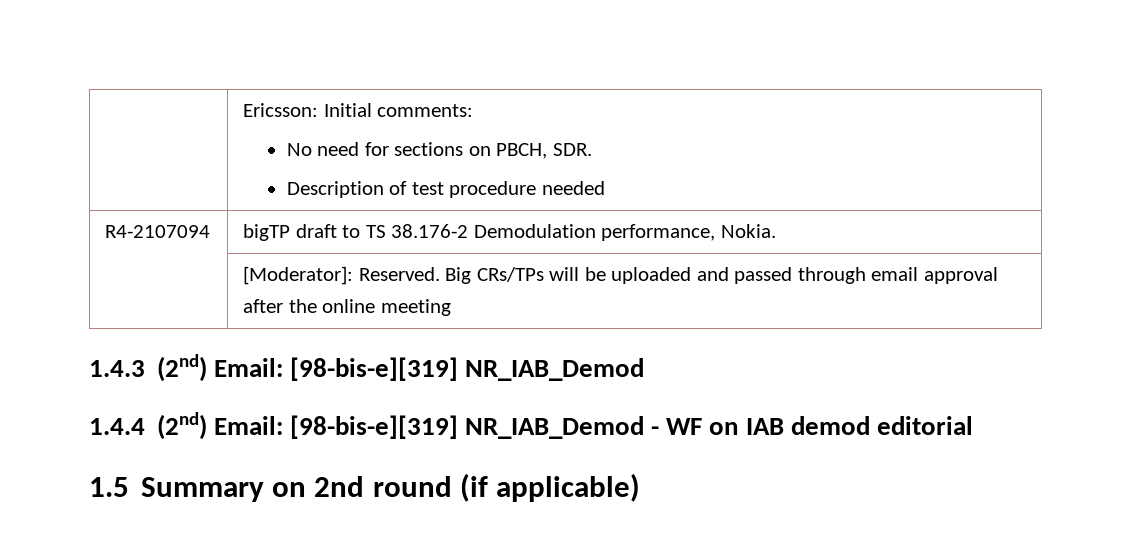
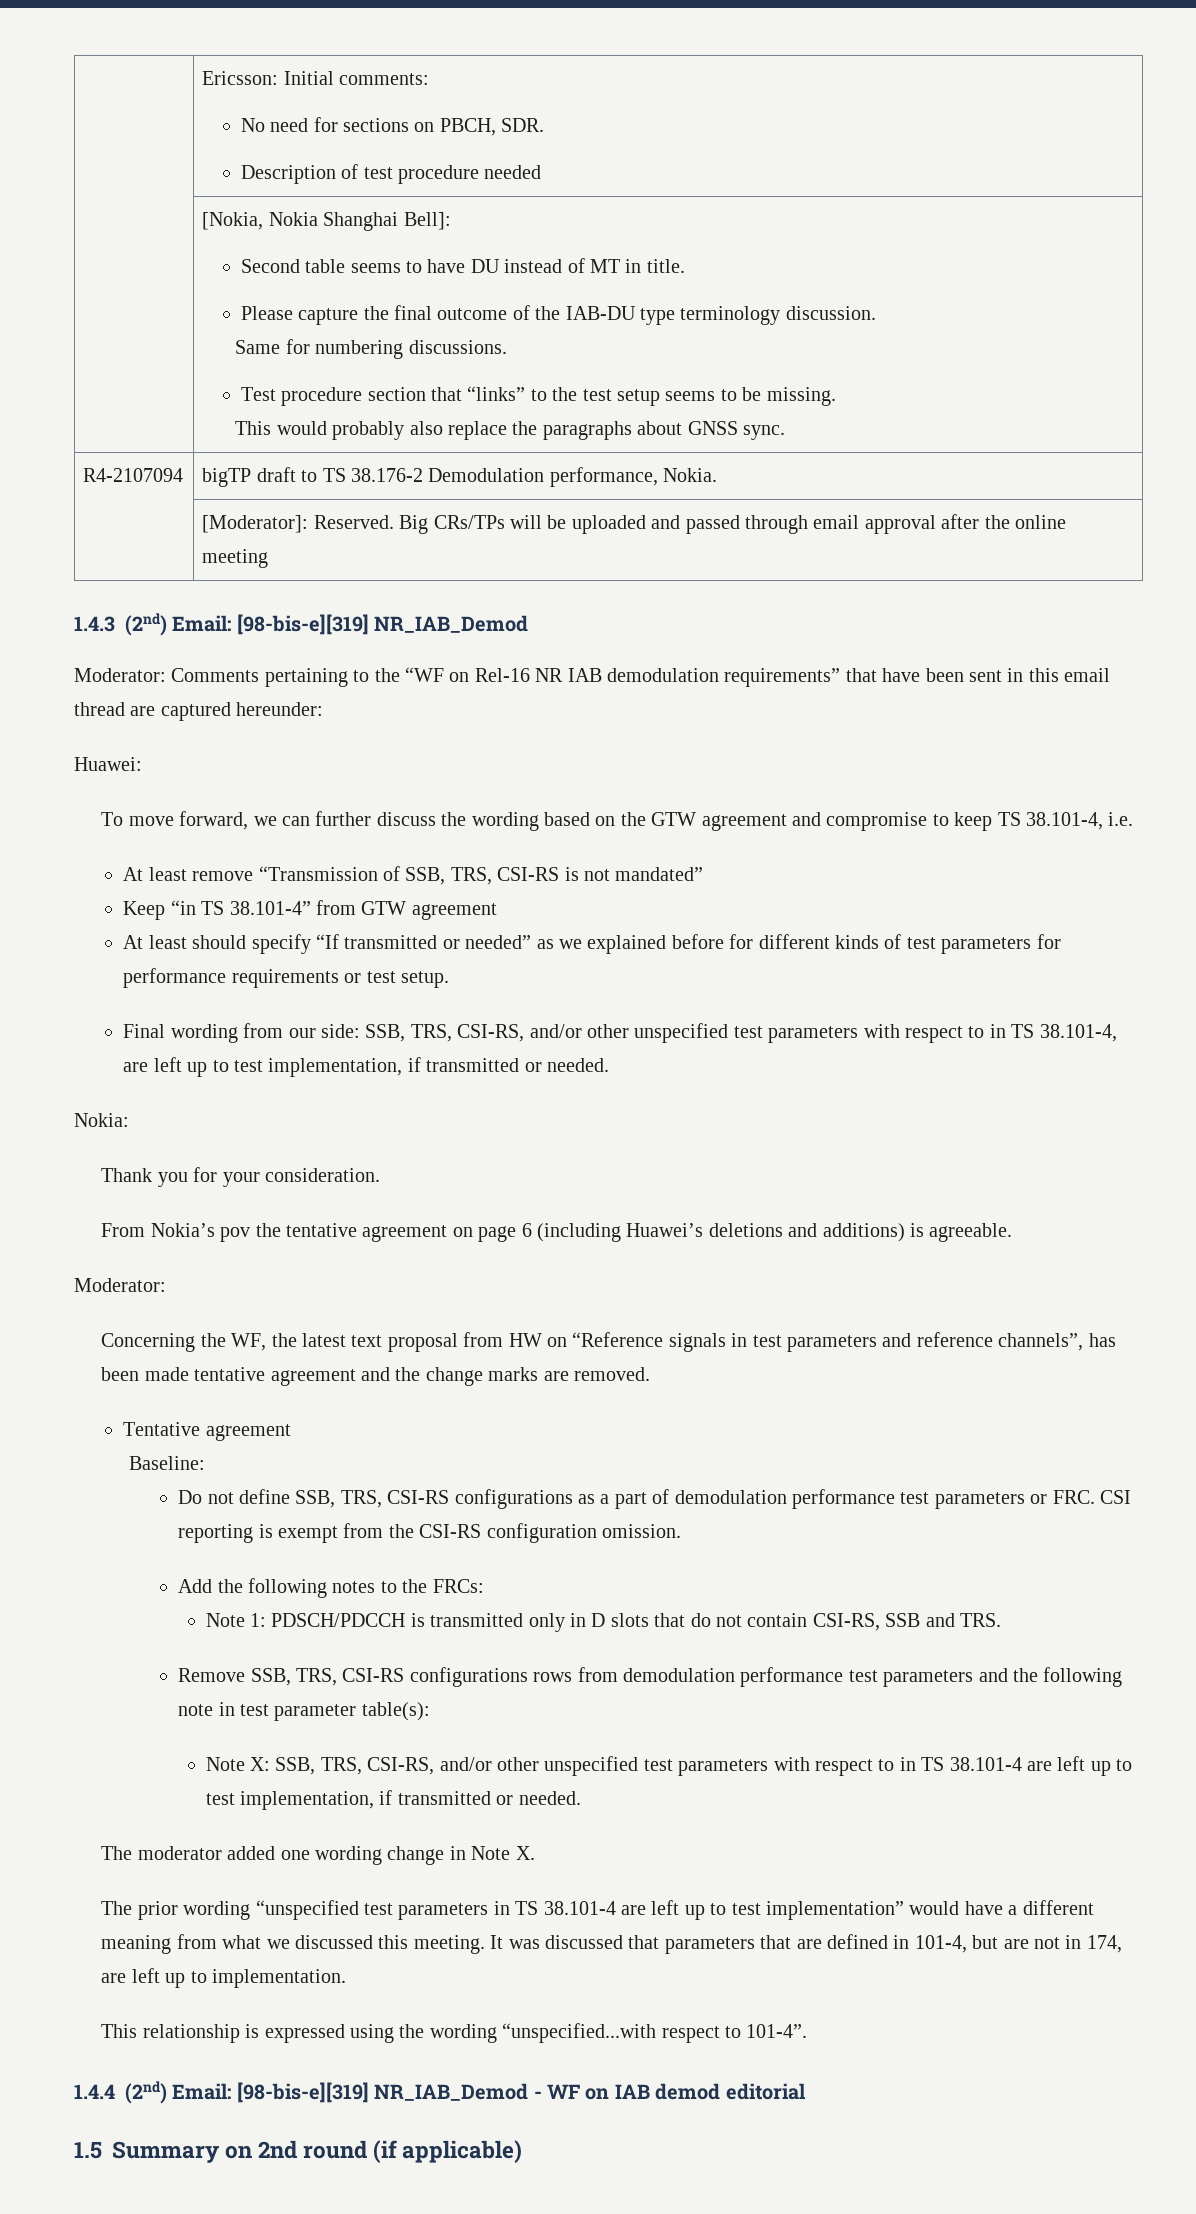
(605, 188) none -> [202,212,451,231] [240,258,685,273] [240,305,876,325] [235,339,507,359] [240,386,836,406] [235,421,785,440] // | [Nokia, Nokia Shanghai Bell]: // Second table seems to have DU instead of MT in title. // Please capture the final outcome of the IAB-DU type terminology discussion. // Same for numbering discussions. // Test procedure section that “links” to the test setup seems to be missing. // This would probably also replace the paragraphs about GNSS sync.
(644, 369) none -> [74,667,1111,687] [74,702,324,721] [74,757,142,771] [101,811,1134,831] [123,866,704,885] [123,900,497,920] [123,934,1061,954] [123,968,449,988] [123,1023,1117,1043] [123,1057,609,1077] [74,1113,129,1127] [101,1167,380,1187] [101,1223,1013,1242] [74,1278,166,1292] [101,1332,1116,1352] [101,1367,650,1386] [123,1422,291,1441] [128,1456,205,1470] [178,1489,1131,1509] [178,1523,681,1543] [178,1578,484,1598] [205,1613,1001,1632] [178,1667,1123,1687] [178,1702,430,1721] [205,1756,1133,1776] [205,1790,581,1810] [101,1846,535,1865] [101,1900,1094,1920] [101,1934,1122,1954] [101,1968,346,1988] [101,2023,808,2043] // Moderator: Comments pertaining to the “WF on Rel-16 NR IAB demodulation requirements” that have been sent in this email thread are captured hereunder: // Huawei: // To move forward, we can further discuss the wording based on the GTW agreement and compromise to keep TS 38.101-4, i.e. // At least remove “Transmission of SSB, TRS, CSI-RS is not mandated” // Keep “in TS 38.101-4” from GTW agreement // At least should specify “If transmitted or needed” as we explained before for different kinds of test parameters for performance requirements or test setup. // Final wording from our side: SSB, TRS, CSI-RS, and/or other unspecified test parameters with respect to in TS 38.101-4, are left up to test implementation, if transmitted or needed. // Nokia: // Thank you for your consideration. // From Nokia’s pov the tentative agreement on page 6 (including Huawei’s deletions and additions) is agreeable. // Moderator: // Concerning the WF, the latest text proposal from HW on “Reference signals in test parameters and reference channels”, has been made tentative agreement and the change marks are removed. // Tentative agreement // Baseline: // Do not define SSB, TRS, CSI-RS configurations as a part of demodulation performance test parameters or FRC. CSI reporting is exempt from the CSI-RS configuration omission. // Add the following notes to the FRCs: // Note 1: PDSCH/PDCCH is transmitted only in D slots that do not contain CSI-RS, SSB and TRS. // Remove SSB, TRS, CSI-RS configurations rows from demodulation performance test parameters and the following note in test parameter table(s): // Note X: SSB, TRS, CSI-RS, and/or other unspecified test parameters with respect to in TS 38.101-4 are left up to test implementation, if transmitted or needed. // The moderator added one wording change in Note X. // The prior wording “unspecified test parameters in TS 38.101-4 are left up to test implementation” would have a different meaning from what we discussed this meeting. It was discussed that parameters that are defined in 101-4, but are not in 174, are left up to implementation. // This relationship is expressed using the wording “unspecified...with respect to 101-4”.

